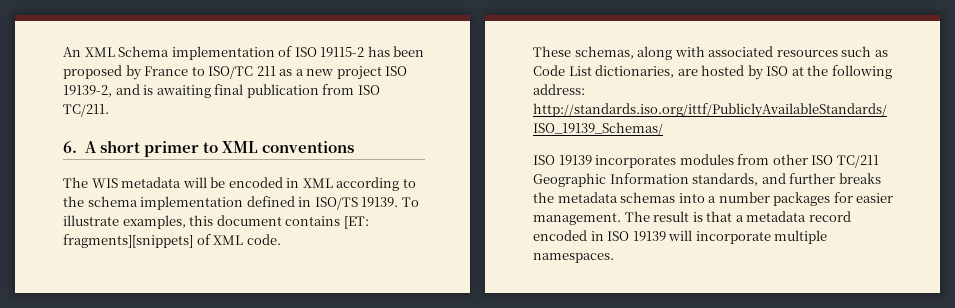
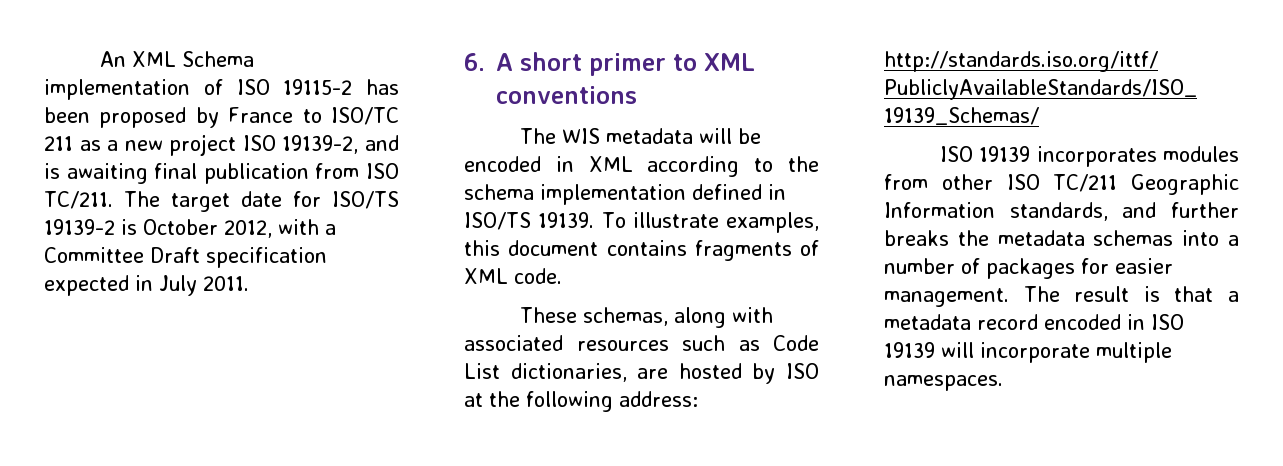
(109, 110) none -> [124,191,399,212] [44,219,336,238] [44,247,327,268] [44,275,249,296] The target date for ISO/TS 19139-2 is October 2012, with a Committee Draft specification expected in July 2011.
[343,216,369,229] [63,234,193,248] [ET: fragments][snippets] -> [694,240,792,261] fragments
(770, 197) none -> [961,258,980,274] of

